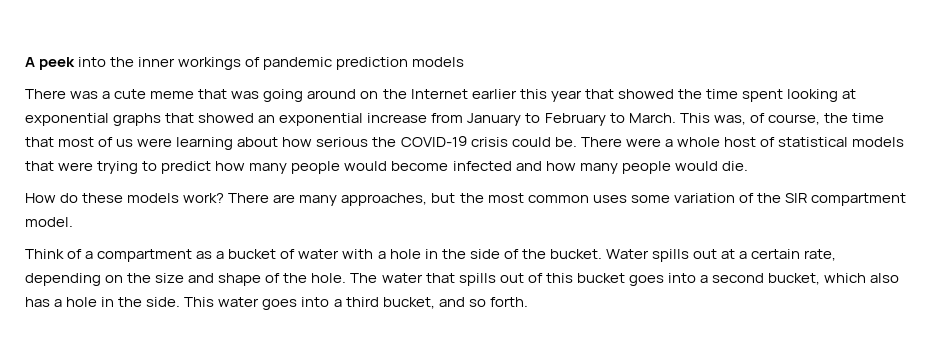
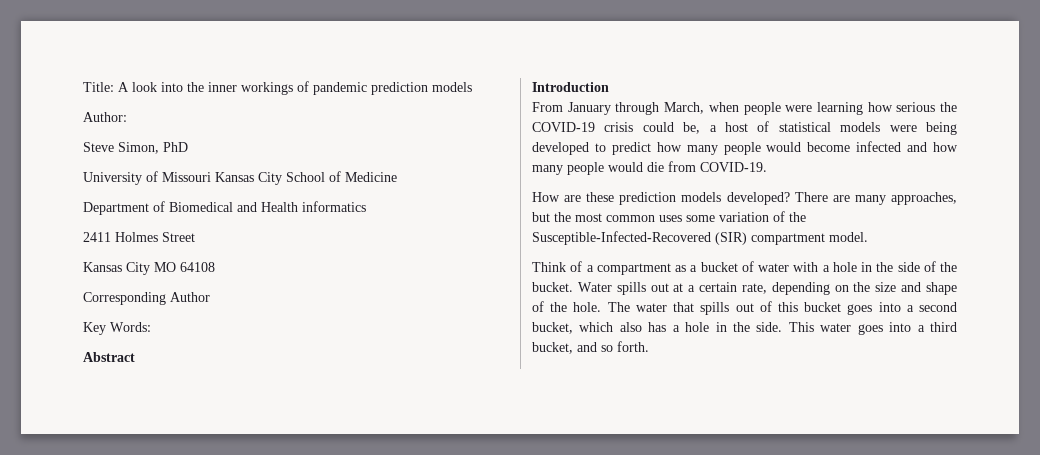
[25,57,76,70] A peek -> [83,82,157,92] Title: A look
[25,89,857,102] [25,113,884,126] [25,137,134,147] There was a cute meme that was going around on the Internet earlier this year that showed the time spent looking at exponential graphs that showed an exponential increase from January to February to March. This was, of course, the time that most of us -> [83,112,127,122] [83,142,188,154] [83,171,397,185] [83,201,366,215] [83,232,195,242] [83,262,215,275] [83,292,210,305] [83,322,151,335] [83,352,135,362] [532,82,609,92] [532,102,781,115] Author: // Steve Simon, PhD // University of Missouri Kansas City School of Medicine // Department of Biomedical and Health informatics // 2411 Holmes Street // Kansas City MO 64108 // Corresponding Author // Key Words: // Abstract // Introduction // From January through March, when people
[237,137,279,147] about -> (863, 108) none
[554,137,720,147] be. There were a whole -> [683,122,717,134] be, a
[25,161,139,174] that were trying -> [889,122,957,135] [532,142,589,155] were being developed
[721,161,748,171] [25,193,225,203] die. // How do these models work? -> [647,161,767,172] [532,192,790,205] die from COVID-19. // How are these prediction models developed?
[784,193,807,203] SIR -> [532,231,747,245] Susceptible-Infected-Recovered (SIR)

